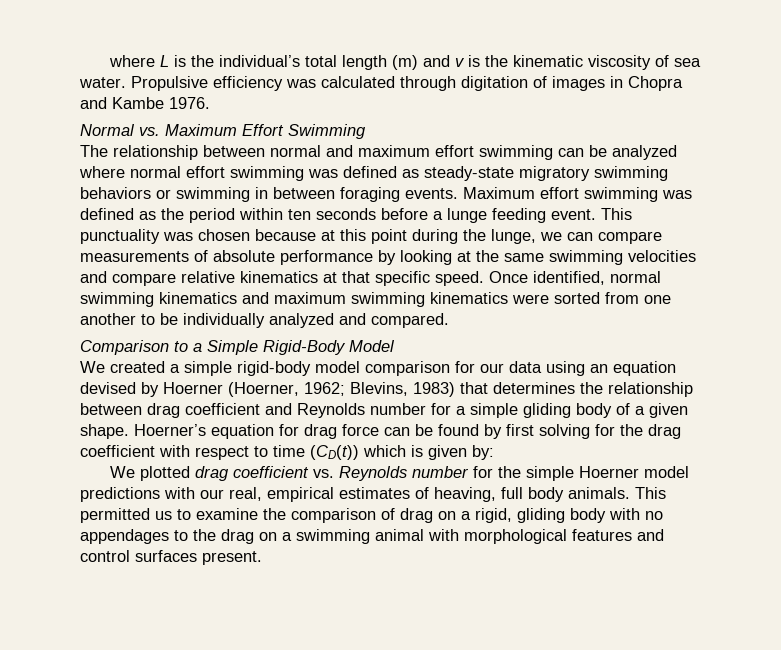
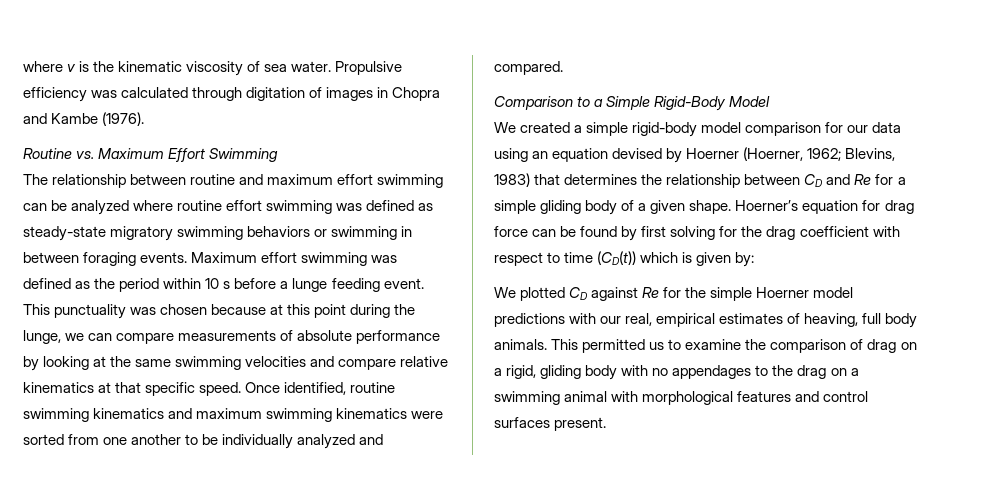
[109,55,451,70] where L is the individual’s total length (m) and -> [23,61,63,72] where
[169,97,210,109] [80,124,135,136] 1976. // Normal -> [102,112,145,126] [23,148,72,159] (1976). // Routine
[270,145,321,157] normal -> [190,174,236,185] routine
[130,166,181,178] normal -> [177,200,223,211] routine
[288,208,376,220] ten seconds -> [205,278,231,289] 10 s
[610,271,661,283] normal -> [350,382,396,393] routine
[147,403,426,418] drag coefficient and Reynolds number -> [804,174,872,187] CD and Re
[195,466,470,481] drag coefficient vs. Reynolds number -> [569,287,660,301] CD against Re

